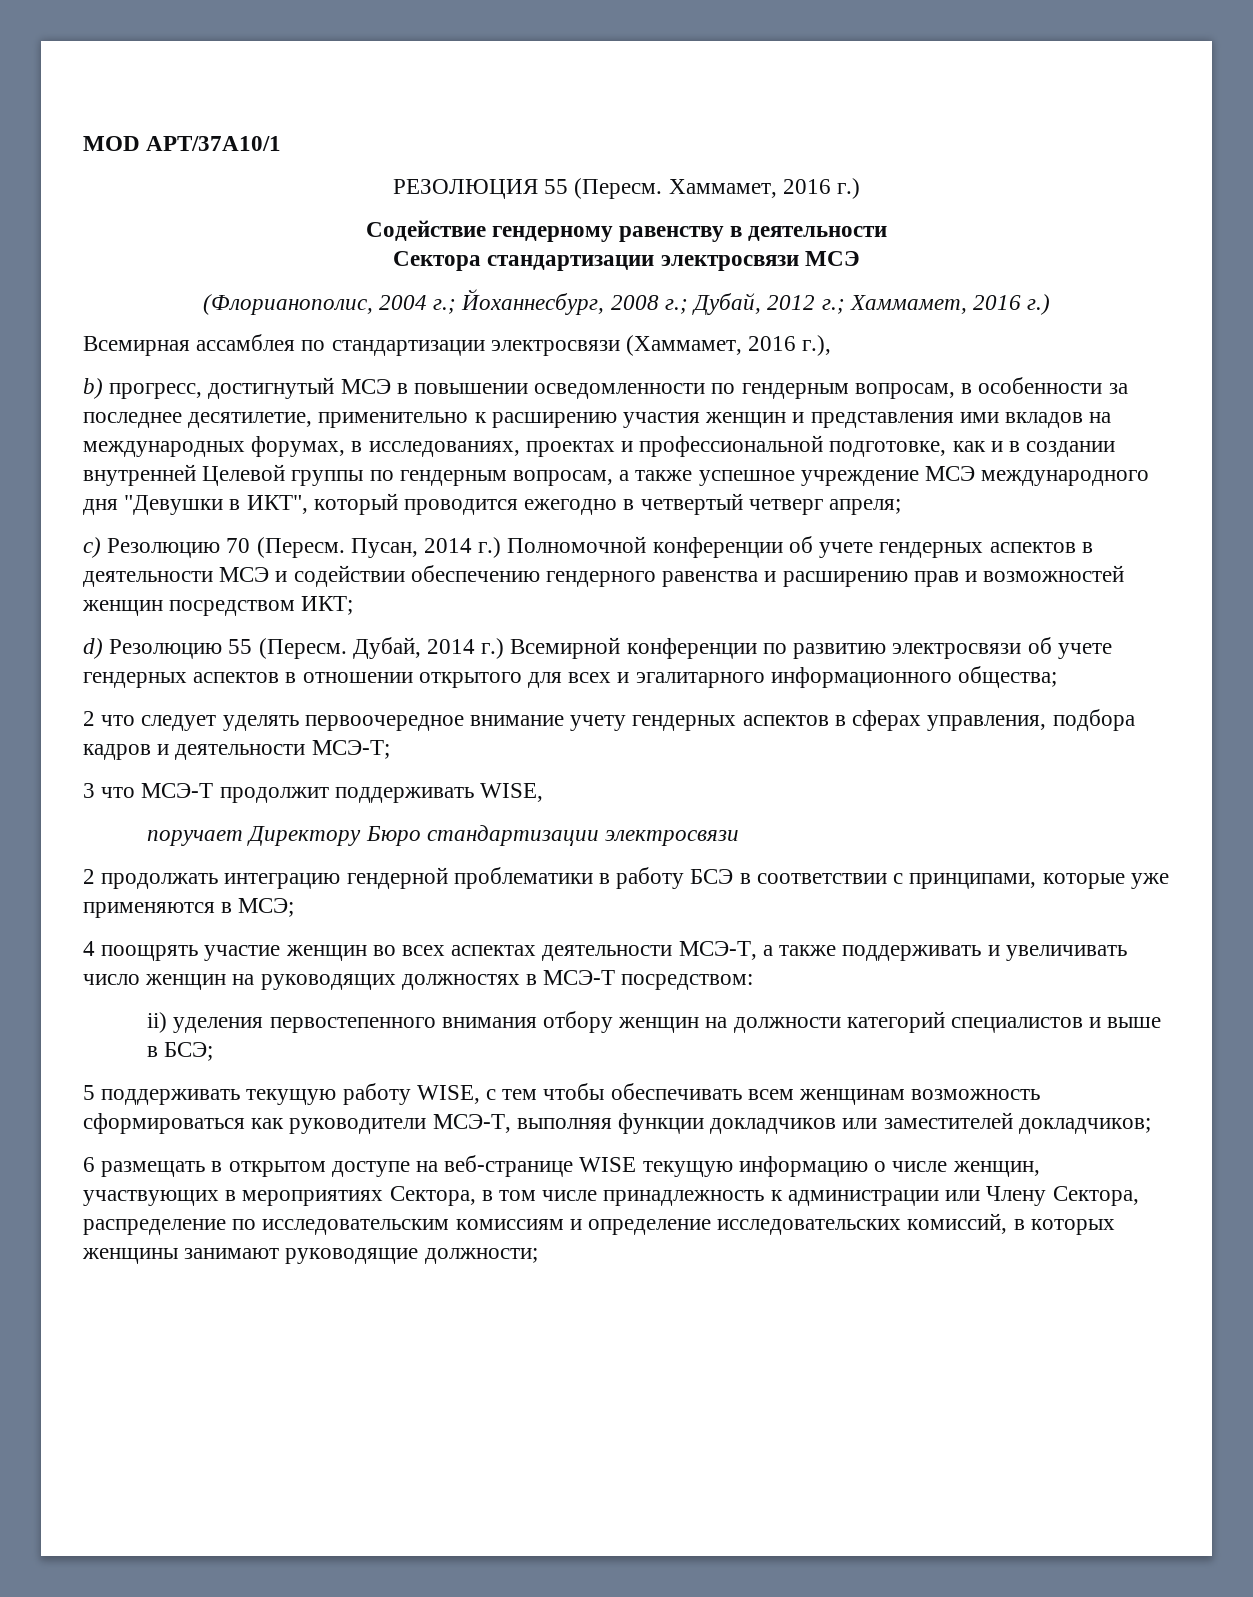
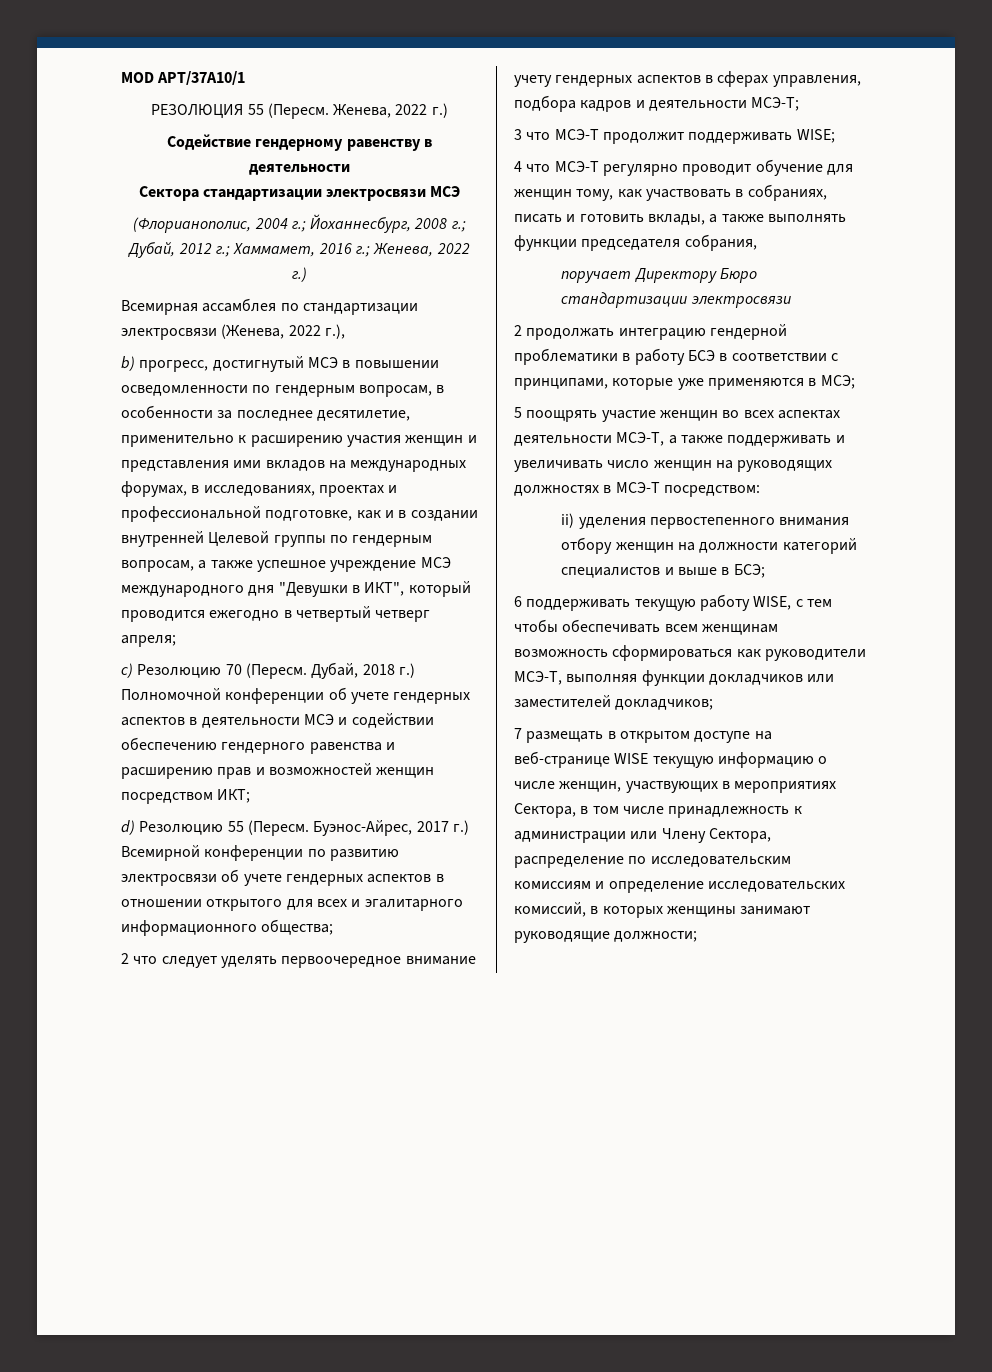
[668,179,831,198] Хаммамет, 2016 -> [333,104,428,118] Женева, 2022
(1021, 302) none -> [355,243,470,257] г.; Женева, 2022
[626,335,797,356] (Хаммамет, 2016 -> [221,324,321,339] (Женева, 2022
[350,538,473,558] Пусан, 2014 -> [311,662,395,679] Дубай, 2018
[352,637,476,659] Дубай, 2014 -> [313,820,449,836] Буэнос-Айрес, 2017
[480,783,544,802] WISE, -> [796,129,835,143] [514,159,853,176] [514,184,827,201] [514,214,846,225] [514,234,757,251] WISE; // 4 что МСЭ-Т регулярно проводит обучение для женщин тому, как участвовать в собраниях, писать и готовить вклады, а также выполнять функции председателя собрания,
[83,941,95,956] 4 -> [514,407,522,418] 5
[83,1085,95,1100] 5 -> [514,596,522,607] 6
[83,1157,95,1172] 6 -> [514,728,522,739] 7

